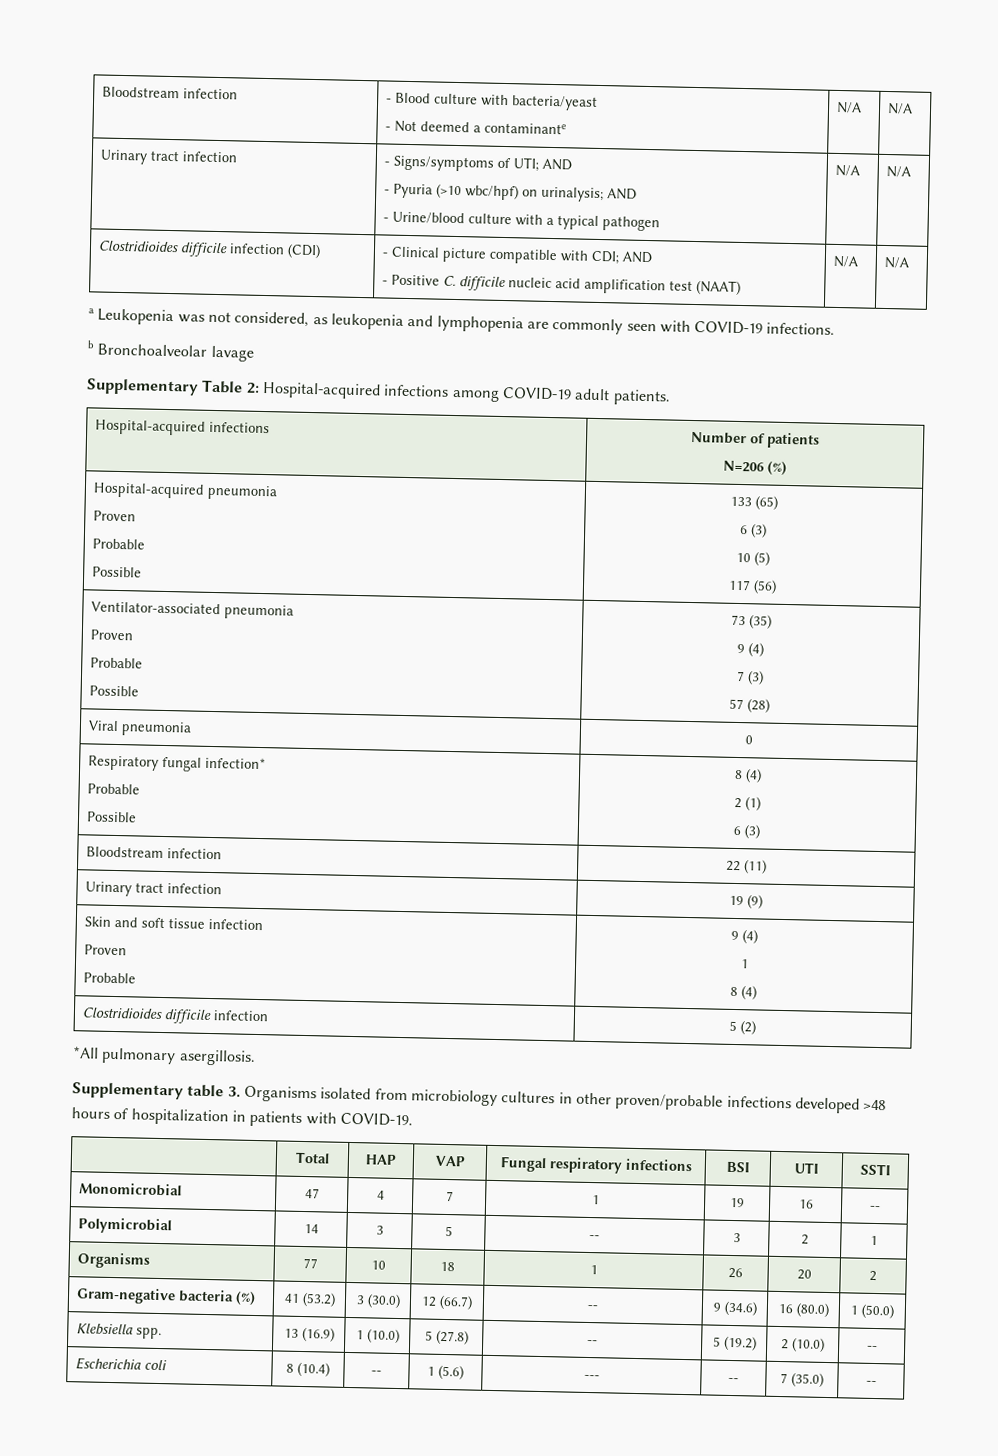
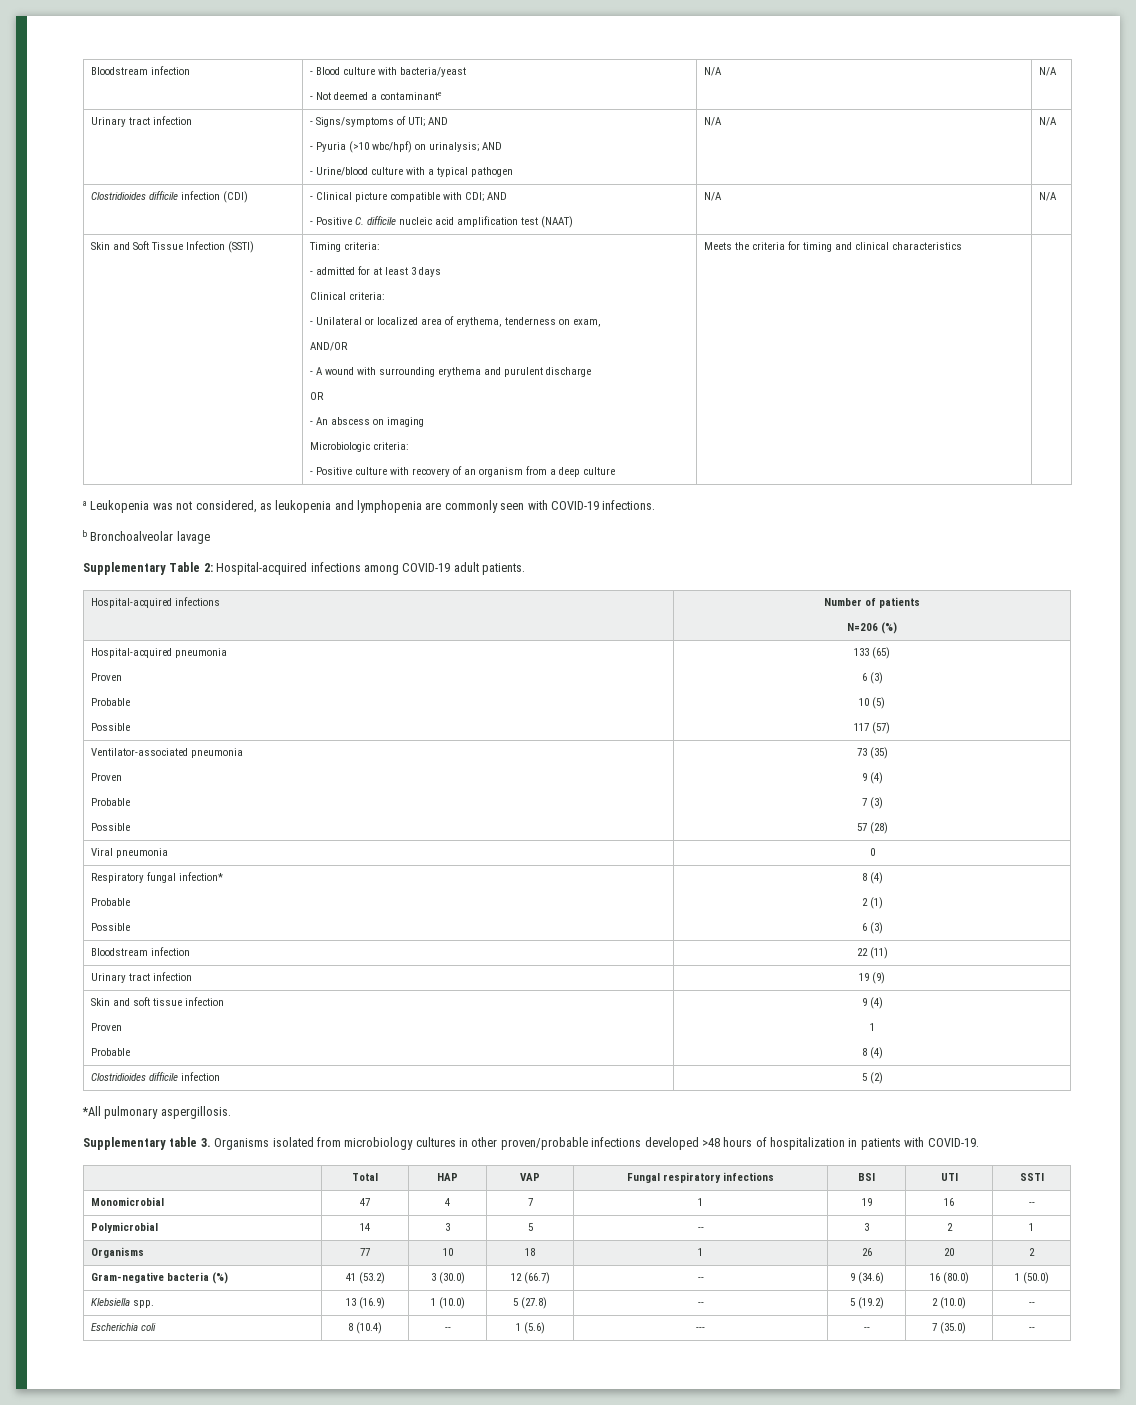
(910, 262) none -> [90,241,254,253] [308,242,380,252] [309,266,441,277] [309,292,385,300] [309,316,601,327] [309,342,348,351] [309,367,591,377] [309,392,324,400] [309,417,424,427] [309,442,409,452] [309,466,615,477] [703,241,962,252] // Skin and Soft Tissue Infection (SSTI) | Timing criteria: // - admitted for at least 3 days // Clinical criteria: // - Unilateral or localized area of erythema, tenderness on exam, // AND/OR // - A wound with surrounding erythema and purulent discharge // OR // - An abscess on imaging // Microbiologic criteria: // - Positive culture with recovery of an organism from a deep culture | Meets the criteria for timing and clinical characteristics |
[752,579,777,594] (56) -> [872,722,890,734] (57)
[178,1049,256,1066] asergillosis. -> [160,1106,231,1119] aspergillosis.

